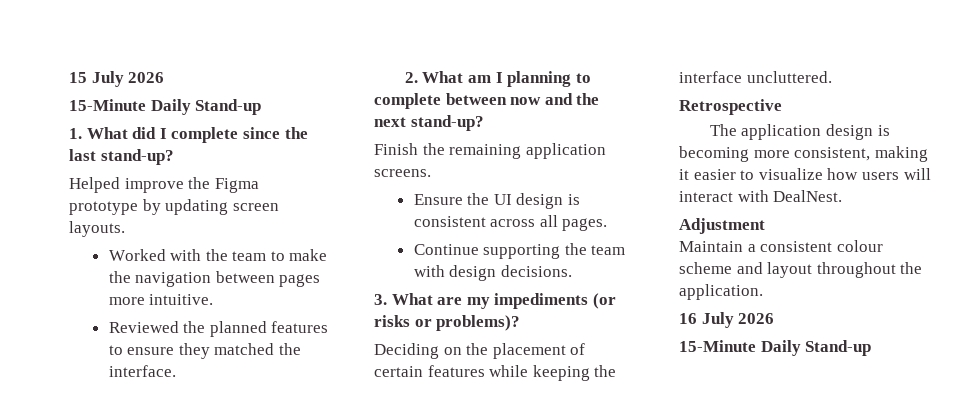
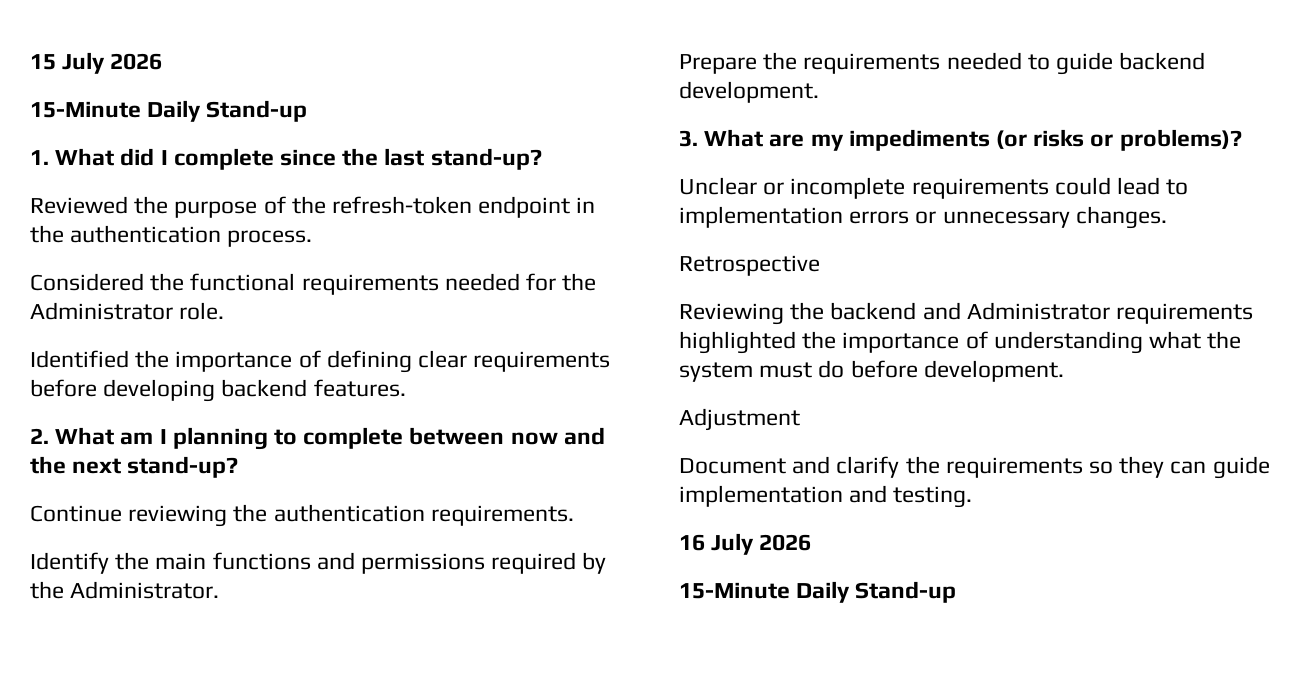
[69,177,259,193] [69,199,279,215] [69,221,125,237] [108,249,328,261] [108,271,321,287] [108,294,214,305] [108,321,329,337] [108,343,301,359] [108,365,176,377] Helped improve the Figma prototype by updating screen layouts. // Worked with the team to make the navigation between pages more intuitive. // Reviewed the planned features to ensure they matched the interface. -> [30,196,596,218] [30,225,313,247] [30,273,597,295] [30,302,225,320] [30,350,611,373] [30,379,406,402] Reviewed the purpose of the refresh-token endpoint in the authentication process. // Considered the functional requirements needed for the Administrator role. // Identified the importance of defining clear requirements before developing backend features.
[374,143,606,159] [374,169,431,177] [413,193,580,209] [413,215,608,231] [413,243,626,259] [413,265,572,281] Finish the remaining application screens. // Ensure the UI design is consistent across all pages. // Continue supporting the team with design decisions. -> [30,504,574,527] [30,552,607,574] [30,581,220,599] [679,52,1206,75] [679,81,819,103] Continue reviewing the authentication requirements. // Identify the main functions and permissions required by the Administrator. // Prepare the requirements needed to guide backend development.
[374,343,586,359] [374,365,617,381] [679,71,832,83] [679,99,782,115] [709,124,890,140] [679,146,928,162] [679,168,931,180] [679,190,843,202] [679,218,765,234] [679,240,883,252] [679,262,923,278] [679,284,763,300] Deciding on the placement of certain features while keeping the interface uncluttered. // Retrospective // The application design is becoming more consistent, making it easier to visualize how users will interact with DealNest. // Adjustment // Maintain a consistent colour scheme and layout throughout the application. -> [679,177,1189,199] [679,206,1167,229] [679,255,820,276] [679,302,1254,325] [679,331,1242,354] [679,360,1064,382] [679,408,800,431] [679,456,1270,479] [679,485,973,508] Unclear or incomplete requirements could lead to implementation errors or unnecessary changes. // Retrospective // Reviewing the backend and Administrator requirements highlighted the importance of understanding what the system must do before development. // Adjustment // Document and clarify the requirements so they can guide implementation and testing.

